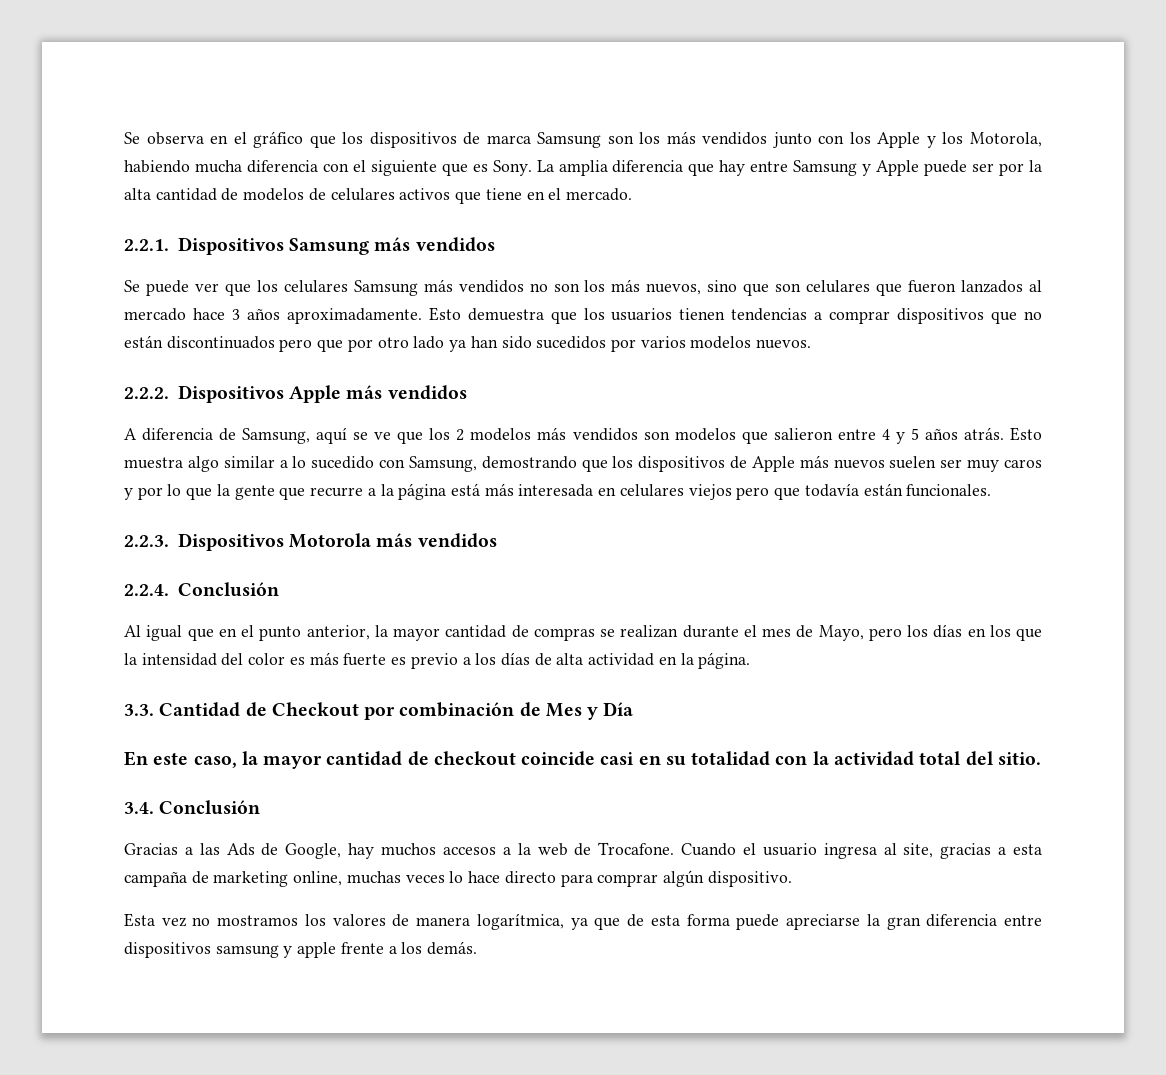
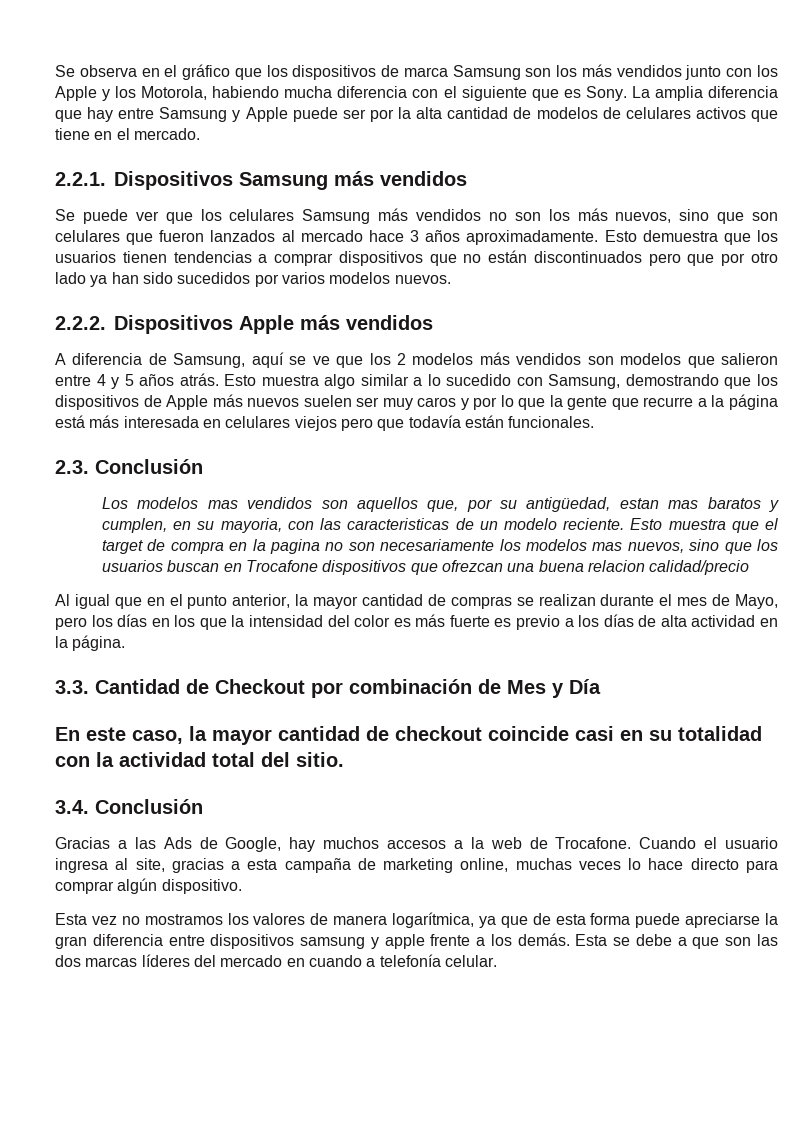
[124,533,497,551] [124,582,279,597] 2.2.3. Dispositivos Motorola más vendidos // 2.2.4. Conclusión -> [55,459,203,474] [102,497,779,512] [102,518,778,533] [102,539,778,554] [102,560,750,575] 2.3. Conclusión // Los modelos mas vendidos son aquellos que, por su antigüedad, estan mas baratos y cumplen, en su mayoria, con las caracteristicas de un modelo reciente. Esto muestra que el target de compra en la pagina no son necesariamente los modelos mas nuevos, sino que los usuarios buscan en Trocafone dispositivos que ofrezcan una buena relacion calidad/precio
(478, 948) none -> [575,934,778,949] [55,954,497,967] Esta se debe a que son las dos marcas líderes del mercado en cuando a telefonía celular.

